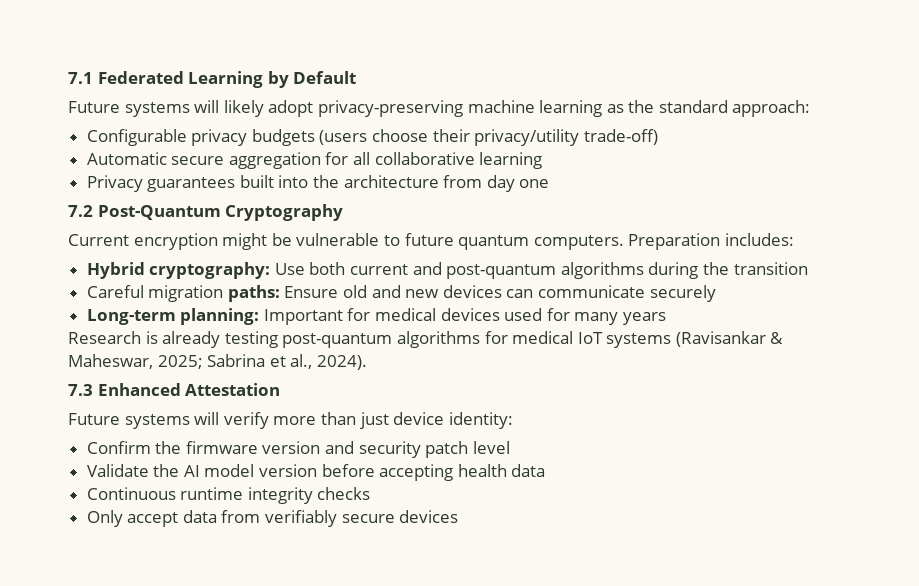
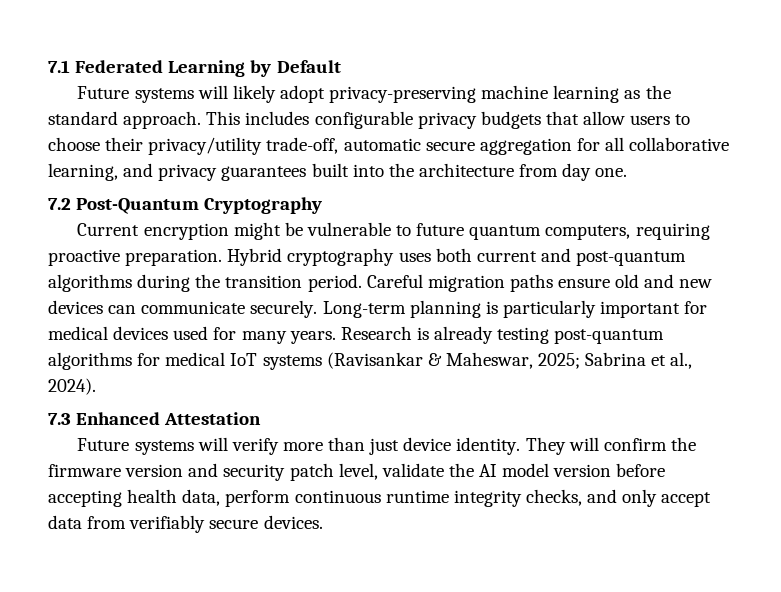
[732,100,811,117] [86,129,368,146] approach: // Configurable privacy budgets (users -> [123,111,691,129] approach. This includes configurable privacy budgets that allow users to
[583,129,658,145] [86,152,167,165] trade-off) // Automatic -> [266,137,421,154] trade-off, automatic
[479,152,543,169] [86,175,143,192] learning // Privacy -> [48,163,218,181] learning, and privacy
[519,179,550,188] one -> [595,168,628,177] one.
[533,233,794,250] [86,262,305,279] computers. Preparation includes: // Hybrid cryptography: Use -> [545,223,710,240] [48,248,431,266] computers, requiring proactive preparation. Hybrid cryptography uses
(808, 268) // -> [307,274,362,292] period.
[227,285,339,302] paths: Ensure -> [509,274,611,292] paths ensure
[649,285,716,302] [86,308,343,325] securely // Long-term planning: Important -> [250,300,681,318] securely. Long-term planning is particularly important
[623,312,667,325] years // -> [289,331,336,344] years.
[448,412,513,429] [86,441,151,454] identity: // Confirm -> [456,437,667,455] identity. They will confirm
[472,441,510,454] [86,464,149,477] level // Validate -> [338,463,444,480] level, validate
[511,464,546,477] [86,487,371,504] [86,510,123,527] data // Continuous runtime integrity checks // Only -> [182,489,658,507] data, perform continuous runtime integrity checks, and only
[399,510,459,523] devices -> [263,515,323,529] devices.

